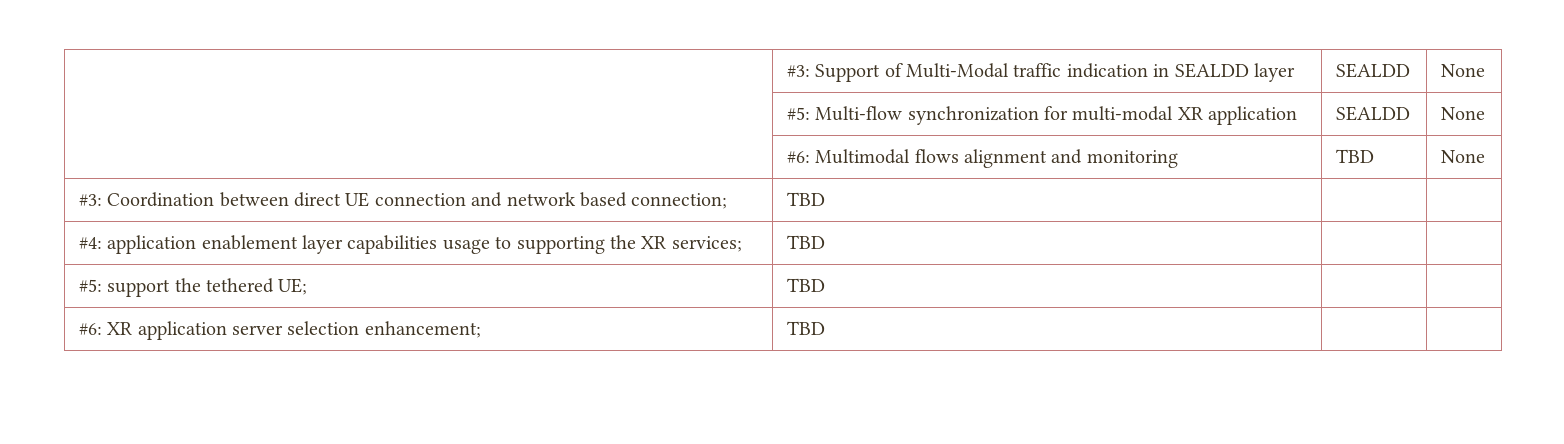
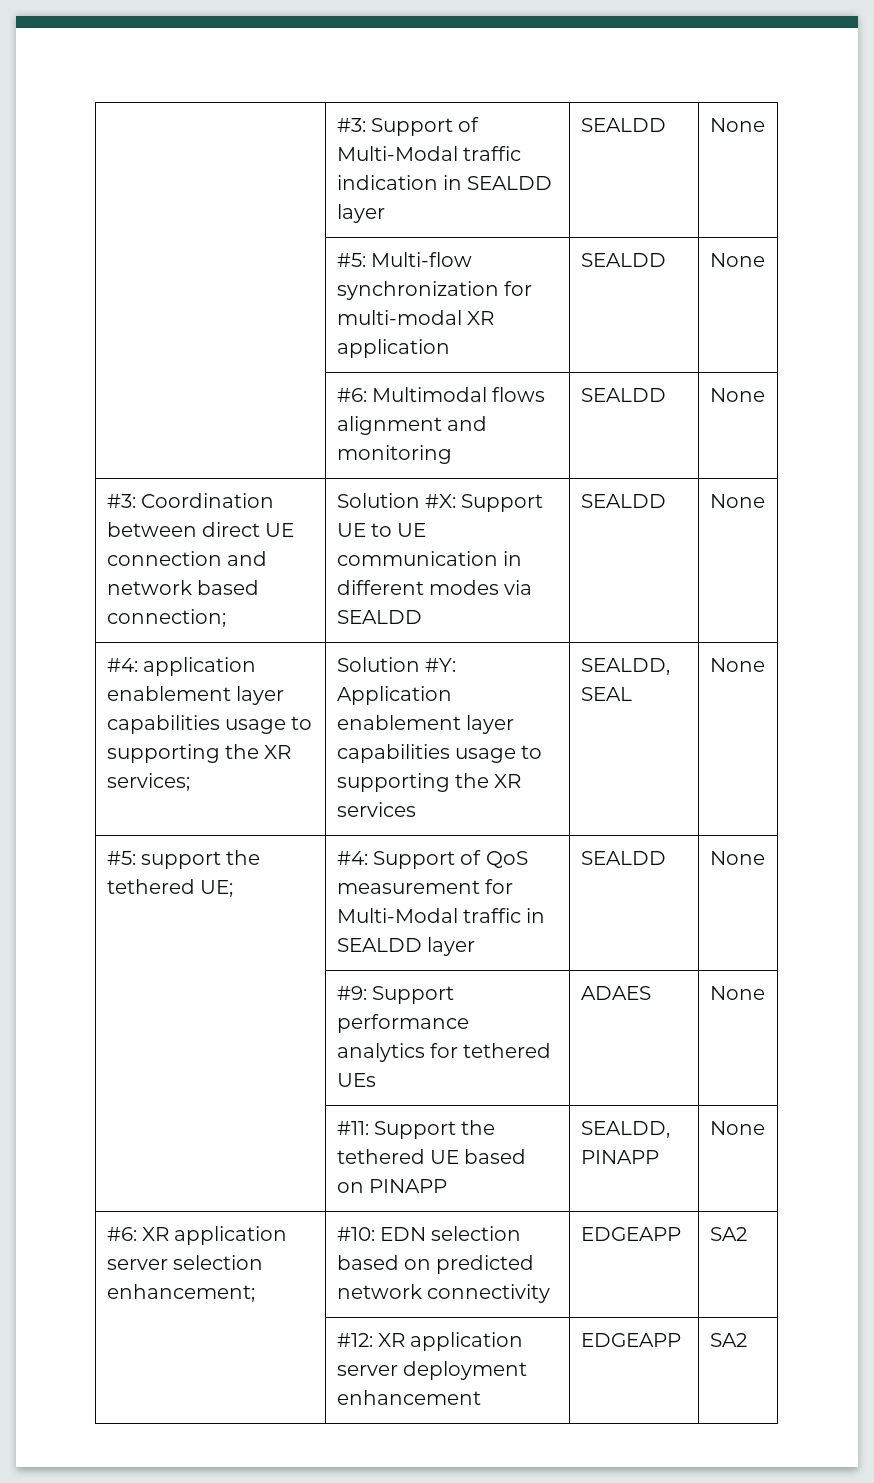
[1335,149,1374,163] TBD -> [580,388,666,402] SEALDD
[786,192,825,206] TBD | | -> [336,493,544,512] [336,523,427,537] [336,551,522,566] [336,580,533,595] [336,610,422,624] [580,494,666,508] [709,494,765,508] Solution #X: Support UE to UE communication in different modes via SEALDD | SEALDD | None
[786,235,825,249] TBD | | -> [336,657,456,672] [336,686,452,705] [336,715,514,734] [336,744,543,763] [336,773,522,792] [336,802,416,817] [580,658,670,675] [580,687,632,701] [709,658,765,672] Solution #Y: Application enablement layer capabilities usage to supporting the XR services | SEALDD, SEAL | None
[786,278,825,292] TBD | | -> [336,850,528,869] [336,879,513,894] [336,908,546,923] [336,937,475,956] [580,851,666,865] [709,851,765,865] [336,986,454,1004] [336,1014,469,1033] [336,1043,552,1062] [336,1073,376,1087] [580,986,651,1000] [709,986,765,1000] [336,1120,496,1139] [336,1149,527,1164] [336,1179,447,1193] [580,1121,670,1138] [580,1150,659,1164] [709,1121,765,1135] #4: Support of QoS measurement for Multi-Modal traffic in SEALDD layer | SEALDD | None // | #9: Support performance analytics for tethered UEs | ADAES | None // | #11: Support the tethered UE based on PINAPP | SEALDD, PINAPP | None
[786,321,825,335] TBD | | -> [336,1226,522,1241] [336,1255,535,1274] [336,1284,550,1303] [580,1227,681,1241] [709,1227,747,1241] [336,1332,524,1351] [336,1361,527,1380] [336,1390,481,1405] [580,1333,681,1347] [709,1333,747,1347] #10: EDN selection based on predicted network connectivity | EDGEAPP | SA2 // | #12: XR application server deployment enhancement | EDGEAPP | SA2

